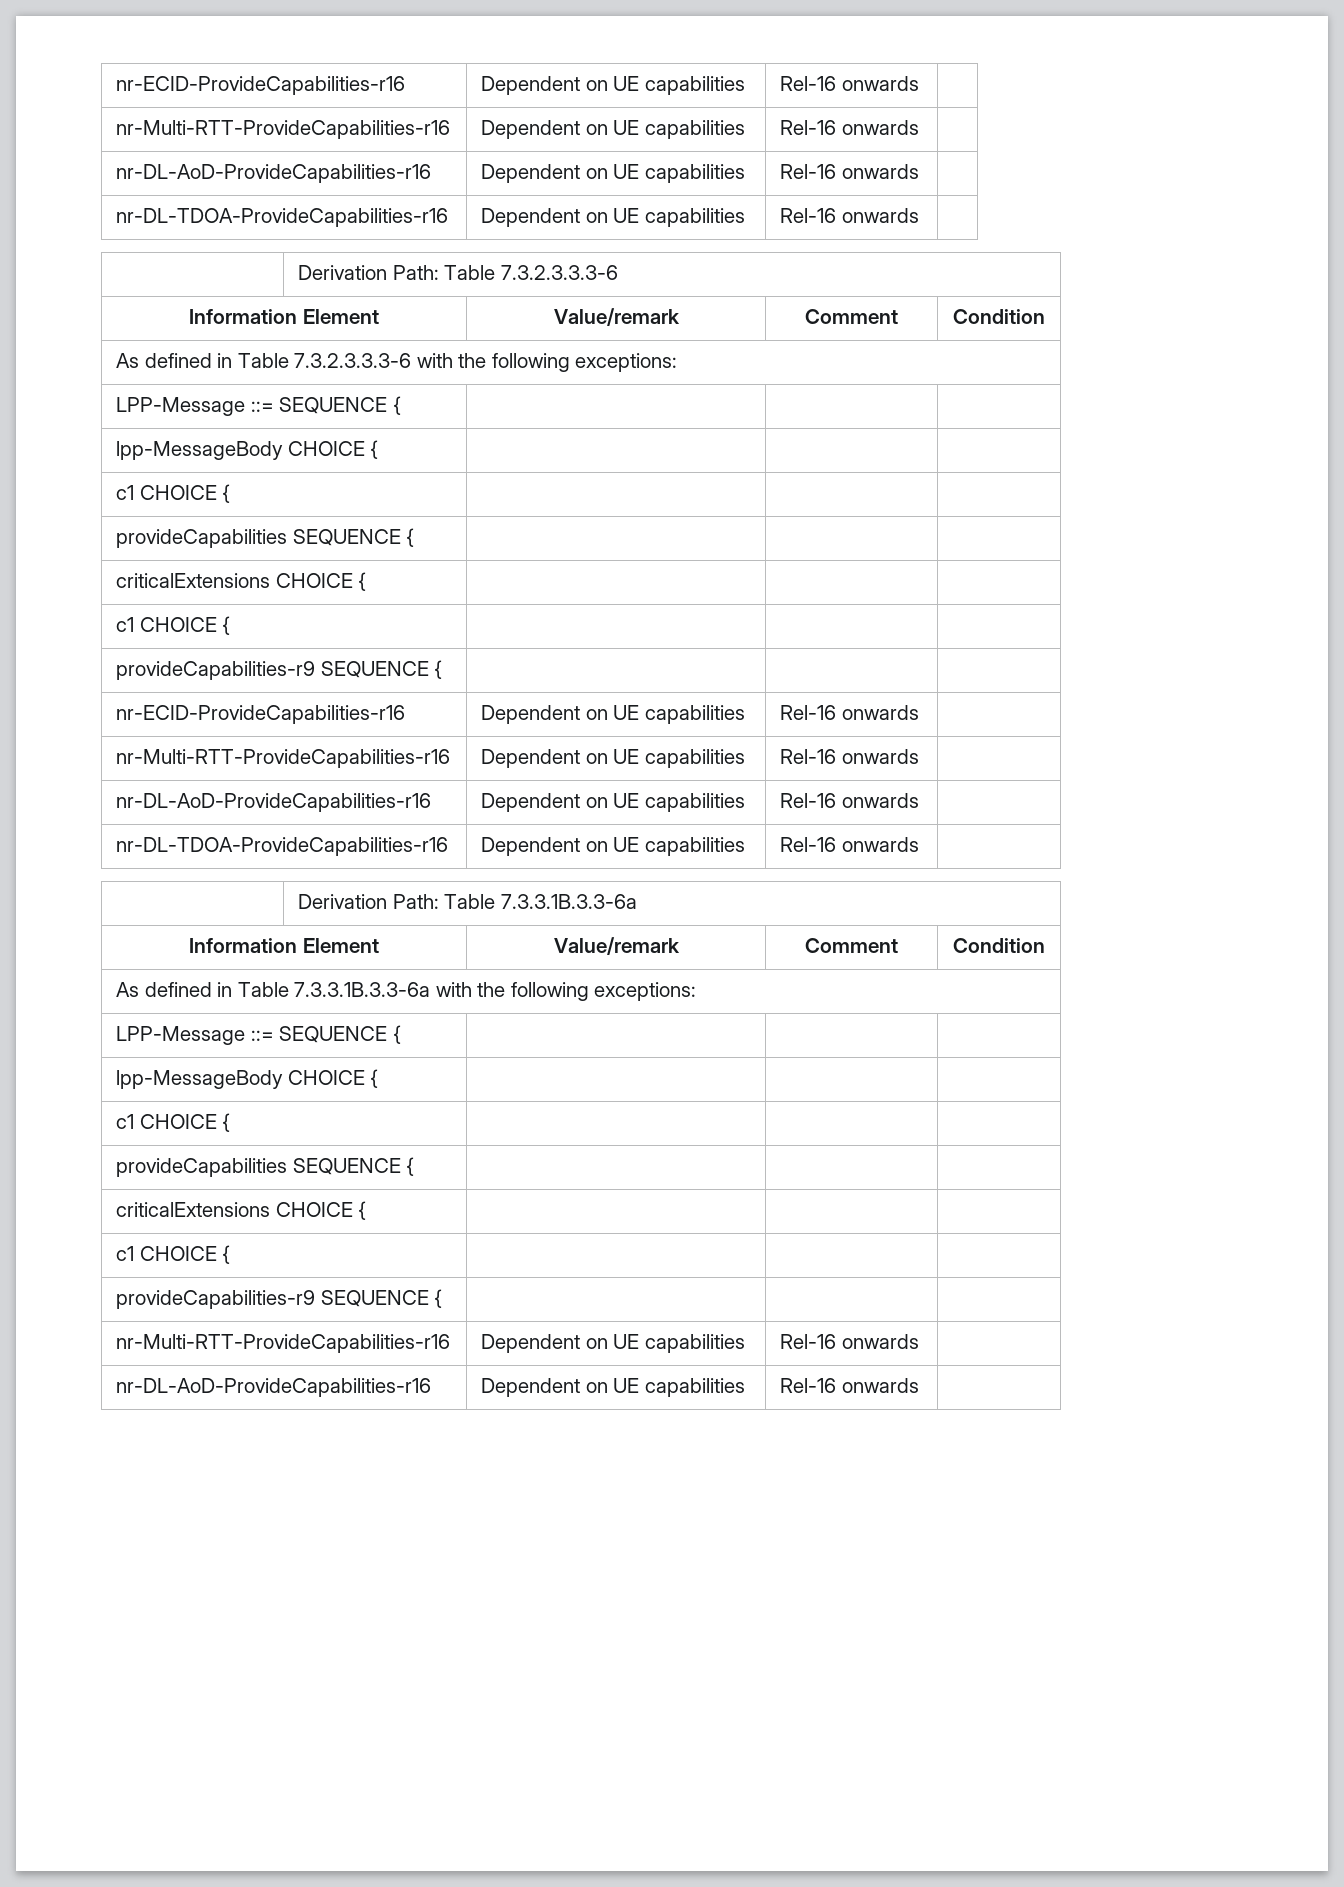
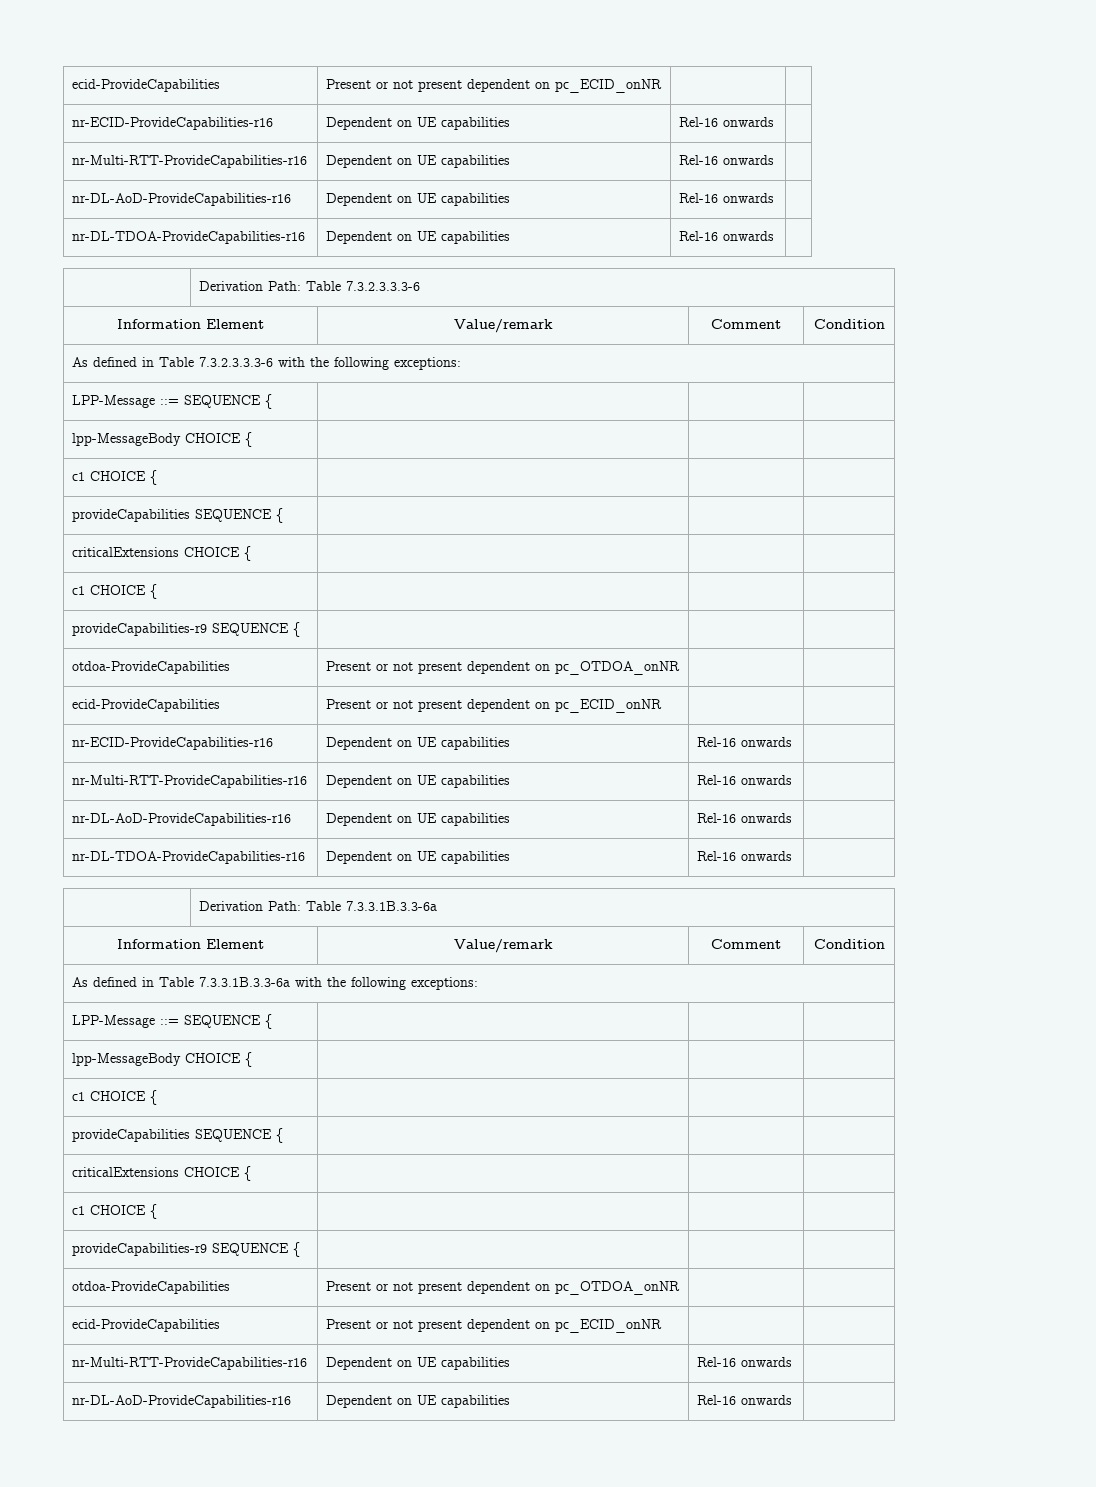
(116, 85) none -> [72,79,221,92] [326,79,663,93] ecid-ProvideCapabilities | Present or not present dependent on pc_ECID_onNR | | //
(443, 669) none -> [72,661,231,674] [326,661,681,675] [72,699,221,712] [326,699,663,713] // otdoa-ProvideCapabilities | Present or not present dependent on pc_OTDOA_onNR | | // ecid-ProvideCapabilities | Present or not present dependent on pc_ECID_onNR | |
(443, 1298) none -> [72,1281,231,1294] [326,1281,681,1295] [72,1319,221,1332] [326,1319,663,1333] // otdoa-ProvideCapabilities | Present or not present dependent on pc_OTDOA_onNR | | // ecid-ProvideCapabilities | Present or not present dependent on pc_ECID_onNR | |

